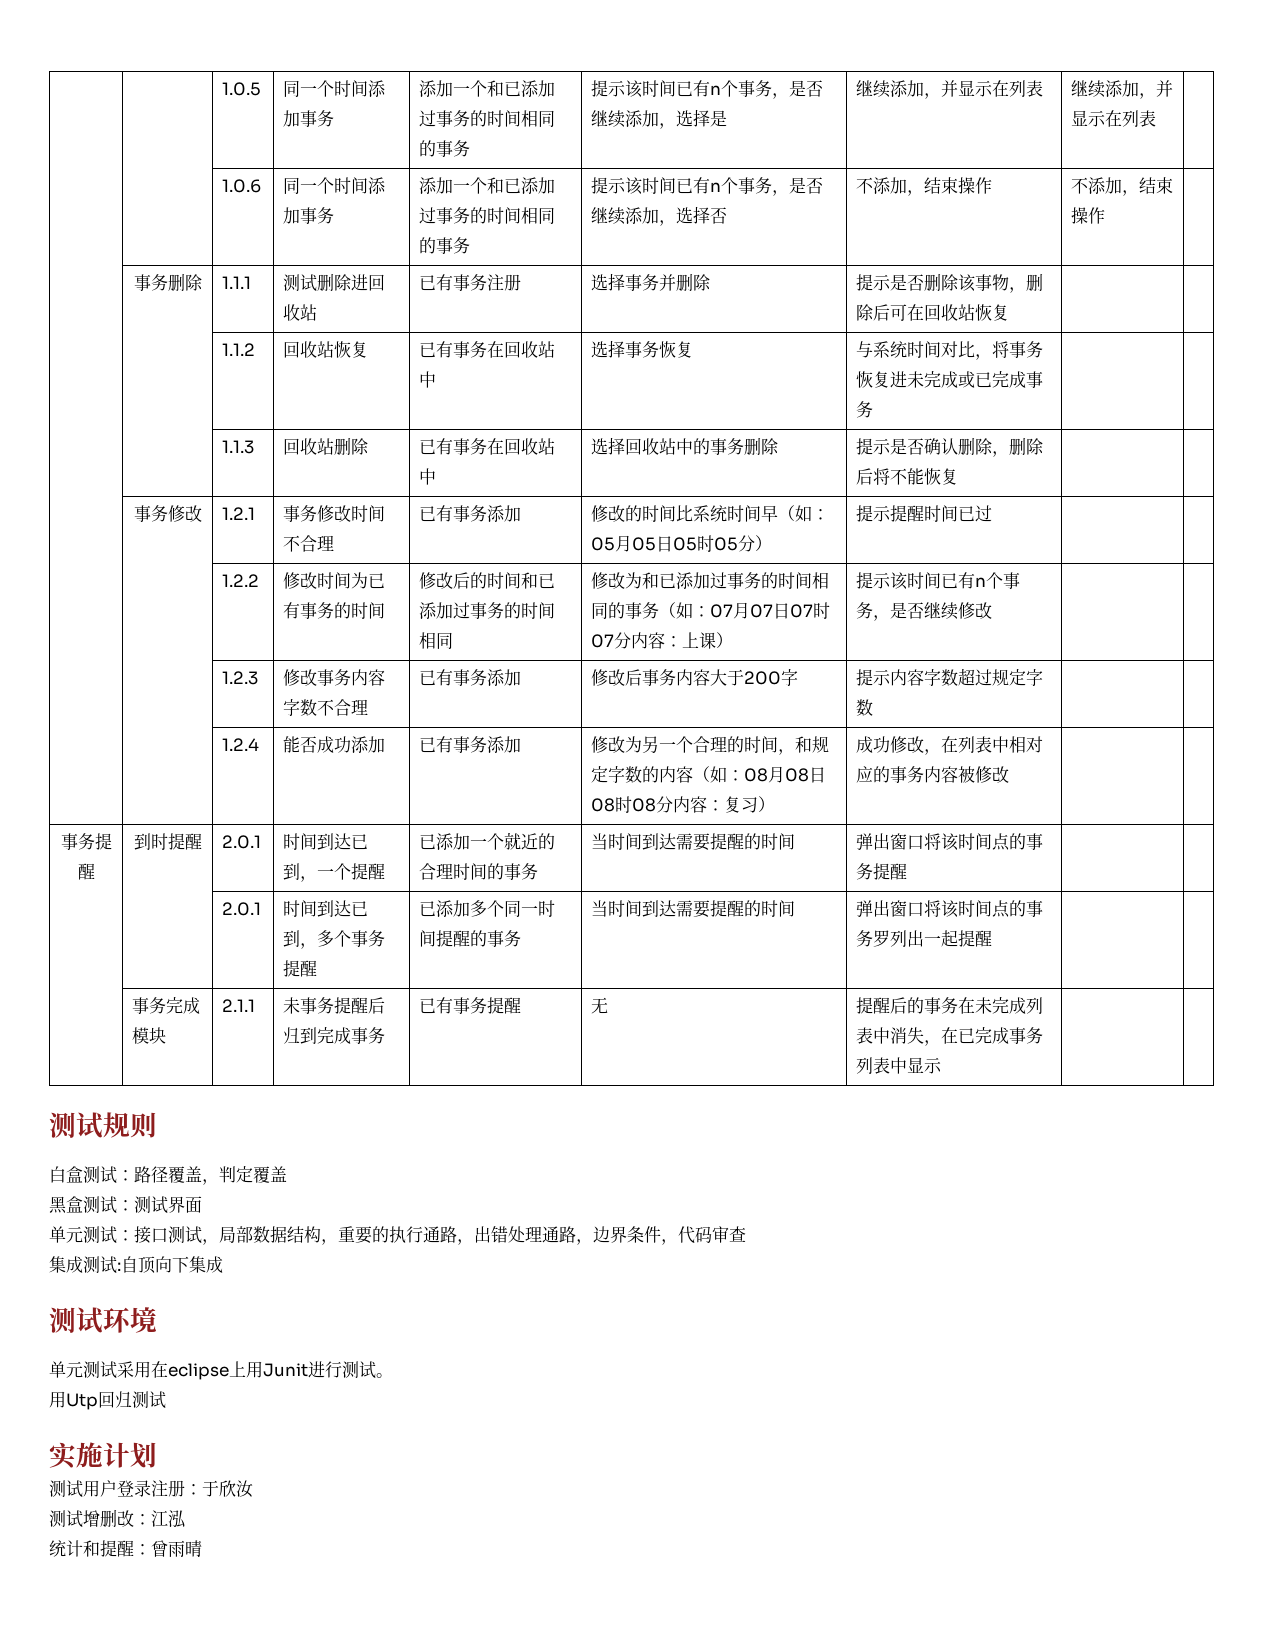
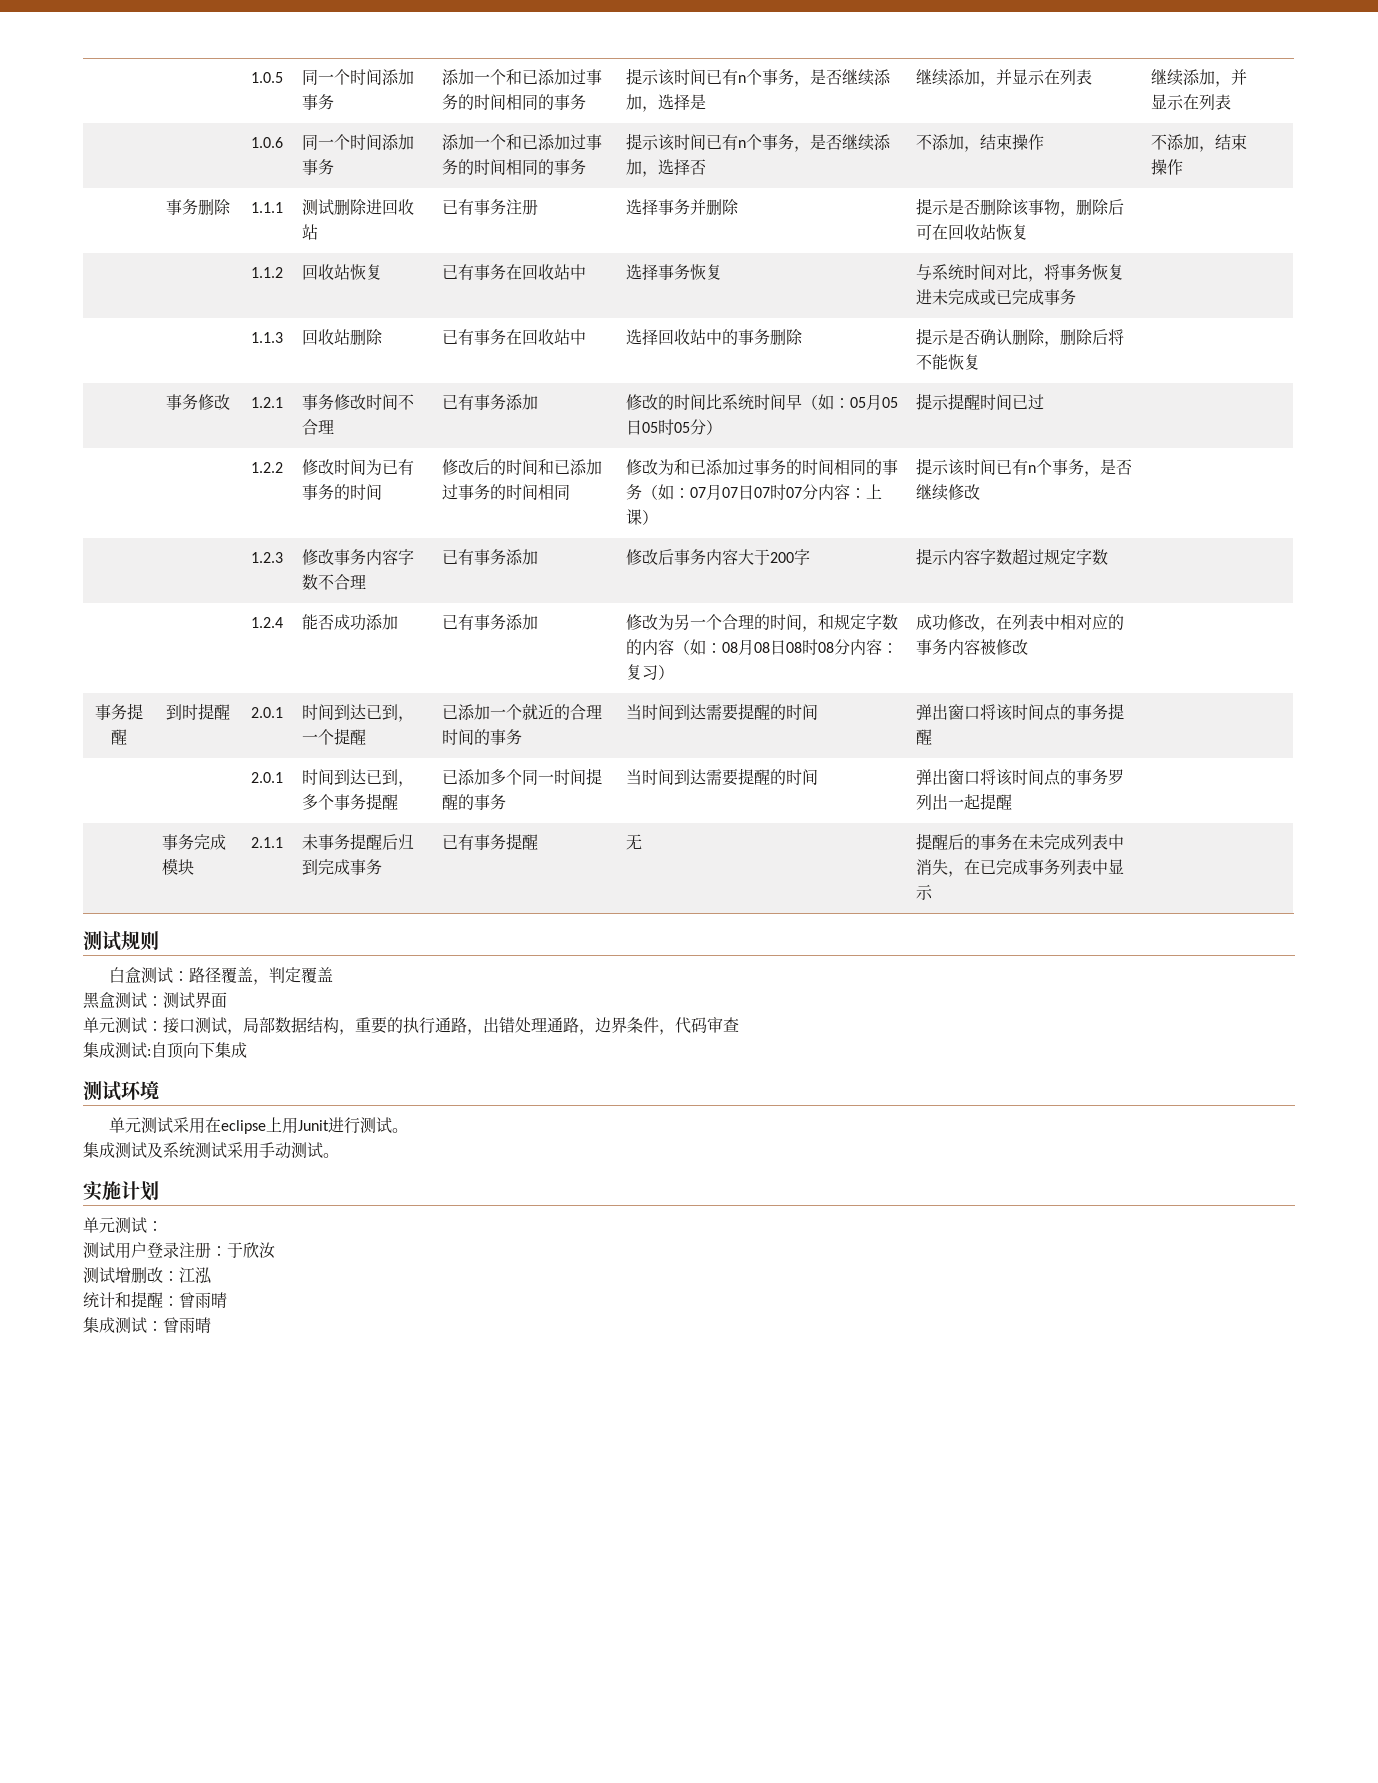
[49,1391,166,1410] 用Utp回归测试 -> [83,1142,339,1159] 集成测试及系统测试采用手动测试。
(157, 1455) none -> [83,1217,163,1233] // 单元测试：
(202, 1548) none -> [83,1317,211,1333] // 集成测试：曾雨晴

